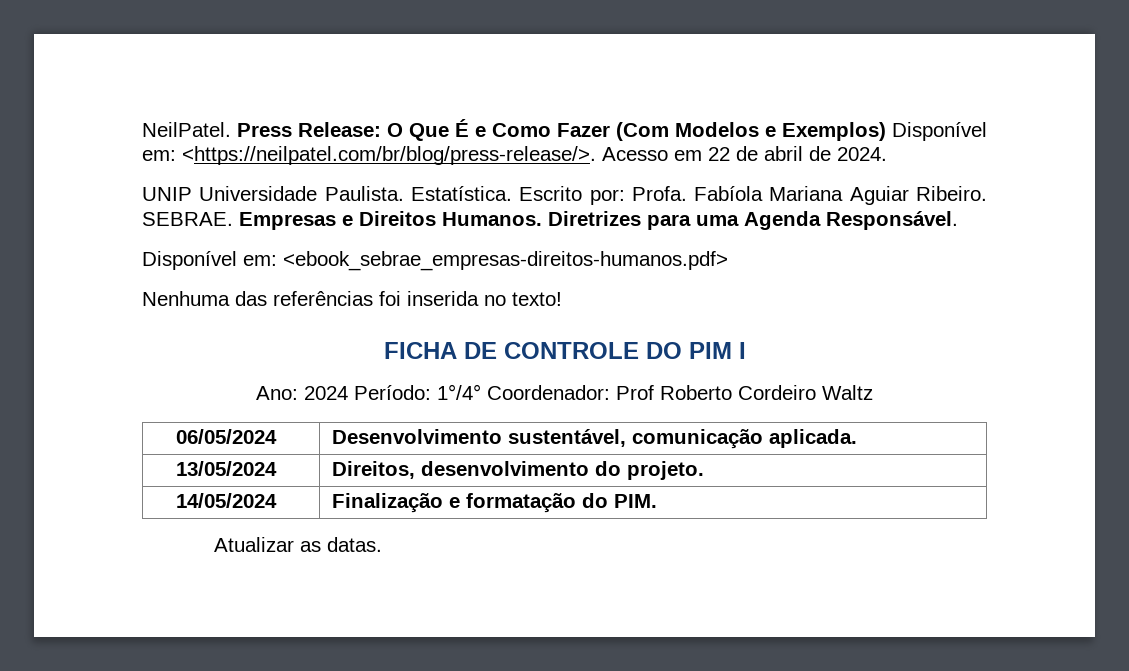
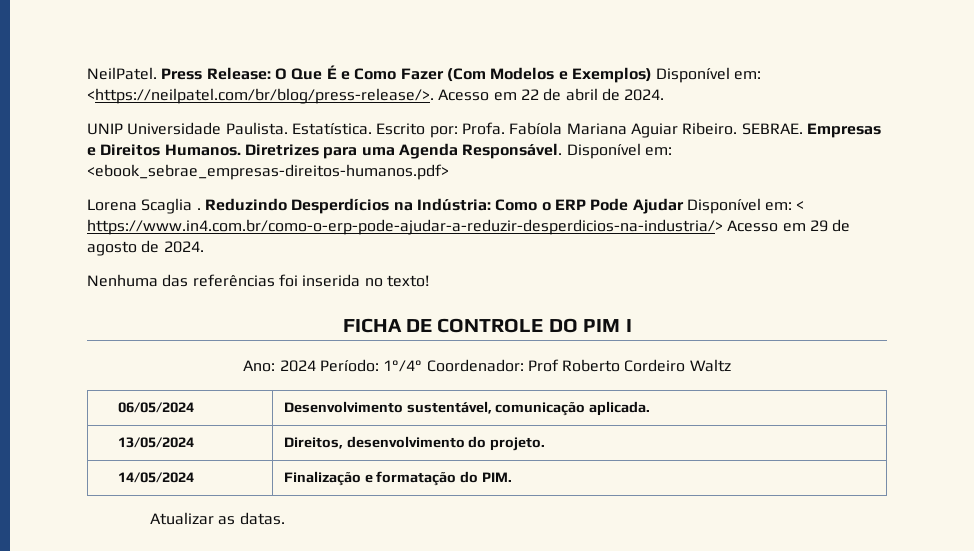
(958, 220) // -> (563, 151) none
(728, 261) none -> [87,198,805,214] [87,219,851,235] [87,240,204,256] // Lorena Scaglia . Reduzindo Desperdícios na Indústria: Como o ERP Pode Ajudar Disponível em: < https://www.in4.com.br/como-o-erp-pode-ajudar-a-reduzir-desperdicios-na-industria/> Acesso em 29 de agosto de 2024.

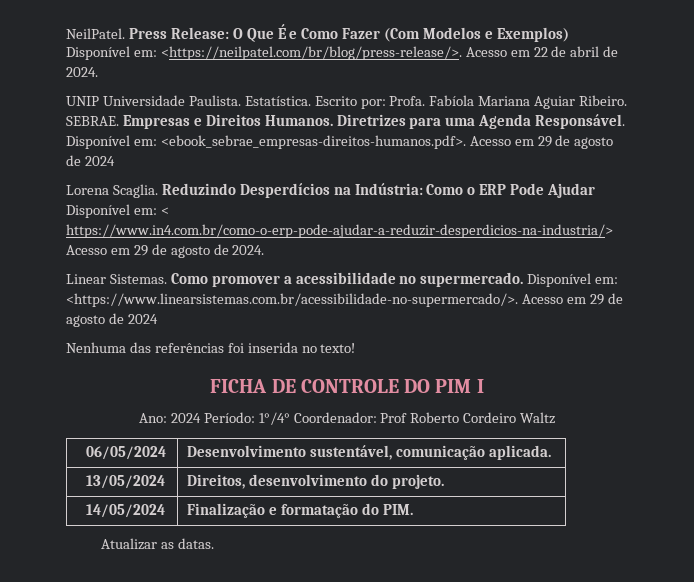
[87,164,449,180] <ebook_sebrae_empresas-direitos-humanos.pdf> -> [160,135,614,149] [66,155,115,166] <ebook_sebrae_empresas-direitos-humanos.pdf>. Acesso em 29 de agosto de 2024
[141,198,201,214] Scaglia . -> [112,184,158,198] Scaglia.
(204, 247) none -> [66,272,619,287] [66,293,623,307] [66,313,158,327] // Linear Sistemas. Como promover a acessibilidade no supermercado. Disponível em: <https://www.linearsistemas.com.br/acessibilidade-no-supermercado/>. Acesso em 29 de agosto de 2024

